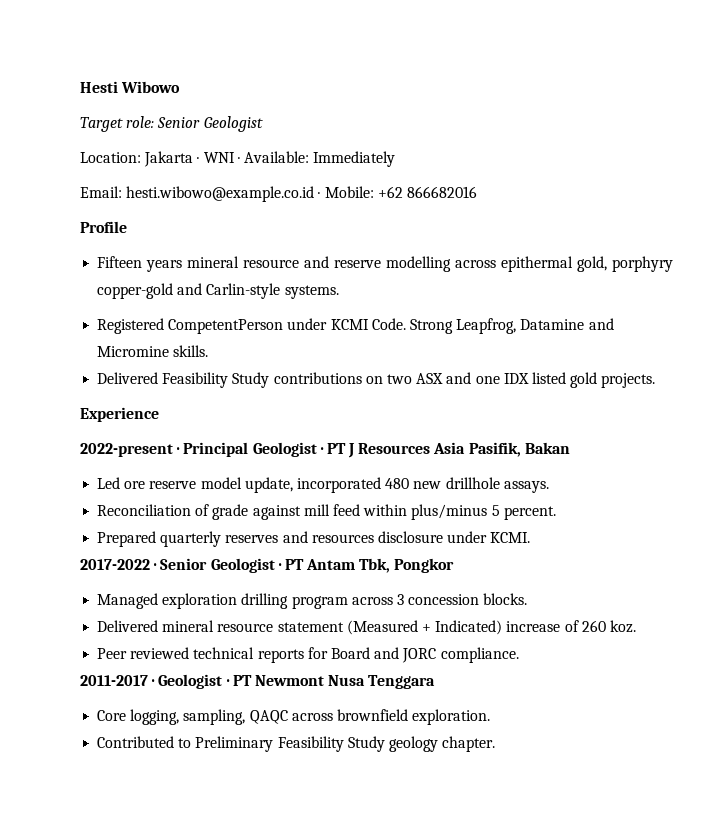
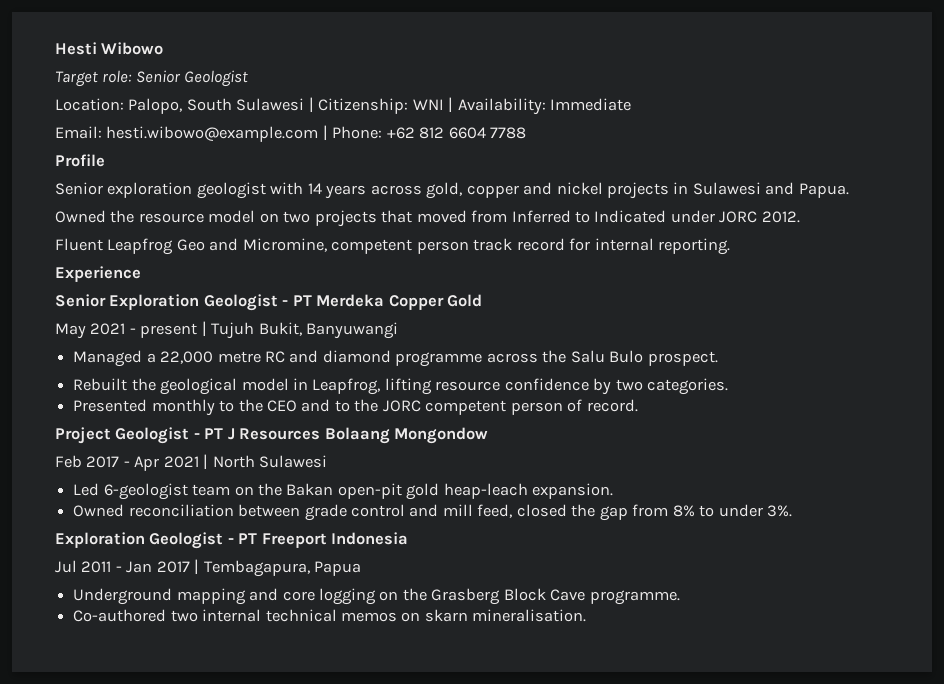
[144,151,396,167] [80,186,477,202] [80,221,127,233] [97,256,674,272] [97,283,339,299] [97,318,614,334] [97,345,209,357] [97,372,656,388] [80,407,159,422] [80,442,570,458] [97,477,549,493] [97,504,556,520] [97,531,531,547] [80,558,455,573] [97,593,528,609] [97,620,636,635] [97,647,519,663] [80,674,436,689] [97,709,491,725] [97,736,496,752] Jakarta · WNI · Available: Immediately // Email: hesti.wibowo@example.co.id · Mobile: +62 866682016 // Profile // Fifteen years mineral resource and reserve modelling across epithermal gold, porphyry copper-gold and Carlin-style systems. // Registered CompetentPerson under KCMI Code. Strong Leapfrog, Datamine and Micromine skills. // Delivered Feasibility Study contributions on two ASX and one IDX listed gold projects. // Experience // 2022-present · Principal Geologist · PT J Resources Asia Pasifik, Bakan // Led ore reserve model update, incorporated 480 new drillhole assays. // Reconciliation of grade against mill feed within plus/minus 5 percent. // Prepared quarterly reserves and resources disclosure under KCMI. // 2017-2022 · Senior Geologist · PT Antam Tbk, Pongkor // Managed exploration drilling program across 3 concession blocks. // Delivered mineral resource statement (Measured + Indicated) increase of 260 koz. // Peer reviewed technical reports for Board and JORC compliance. // 2011-2017 · Geologist · PT Newmont Nusa Tenggara // Core logging, sampling, QAQC across brownfield exploration. // Contributed to Preliminary Feasibility Study geology chapter. -> [128,97,632,115] [55,125,527,142] [55,154,105,167] [55,182,849,199] [55,210,800,227] [55,238,731,255] [55,266,141,282] [55,294,483,311] [55,321,399,339] [73,350,718,367] [73,378,729,395] [73,399,638,416] [55,427,489,444] [55,454,328,471] [73,483,614,500] [73,504,792,521] [55,532,409,549] [55,559,362,577] [73,588,680,605] [73,609,587,622] Palopo, South Sulawesi | Citizenship: WNI | Availability: Immediate // Email: hesti.wibowo@example.com | Phone: +62 812 6604 7788 // Profile // Senior exploration geologist with 14 years across gold, copper and nickel projects in Sulawesi and Papua. // Owned the resource model on two projects that moved from Inferred to Indicated under JORC 2012. // Fluent Leapfrog Geo and Micromine, competent person track record for internal reporting. // Experience // Senior Exploration Geologist - PT Merdeka Copper Gold // May 2021 - present | Tujuh Bukit, Banyuwangi // Managed a 22,000 metre RC and diamond programme across the Salu Bulo prospect. // Rebuilt the geological model in Leapfrog, lifting resource confidence by two categories. // Presented monthly to the CEO and to the JORC competent person of record. // Project Geologist - PT J Resources Bolaang Mongondow // Feb 2017 - Apr 2021 | North Sulawesi // Led 6-geologist team on the Bakan open-pit gold heap-leach expansion. // Owned reconciliation between grade control and mill feed, closed the gap from 8% to under 3%. // Exploration Geologist - PT Freeport Indonesia // Jul 2011 - Jan 2017 | Tembagapura, Papua // Underground mapping and core logging on the Grasberg Block Cave programme. // Co-authored two internal technical memos on skarn mineralisation.

